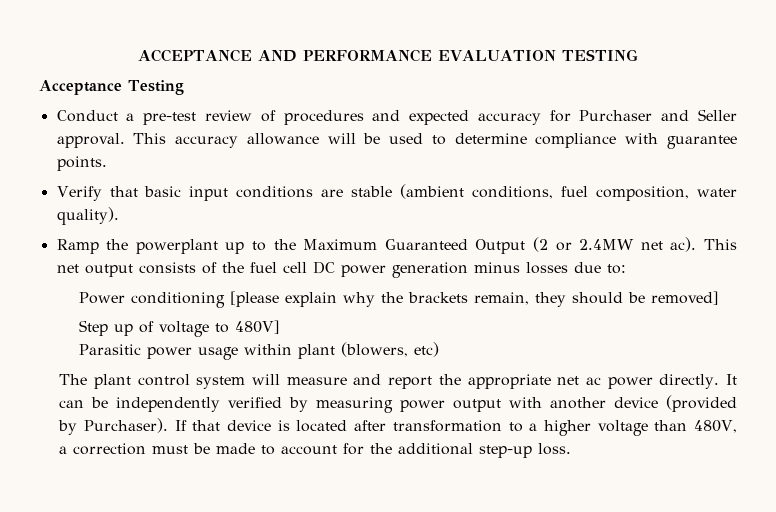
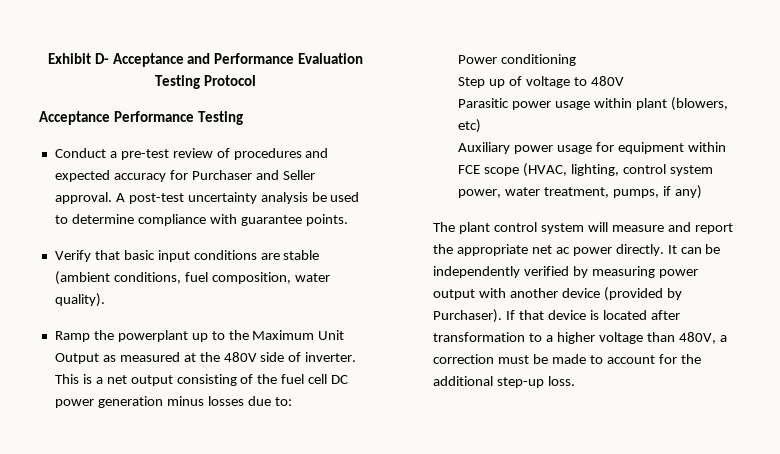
[138,49,638,62] [39,80,122,95] ACCEPTANCE AND PERFORMANCE EVALUATION TESTING // Acceptance -> [47,53,364,67] [155,75,256,89] [39,111,194,125] Exhibit D- Acceptance and Performance Evaluation Testing Protocol // Acceptance Performance
[133,133,356,148] This accuracy allowance will -> [115,192,308,204] A post-test uncertainty analysis
[384,237,738,254] Guaranteed Output (2 or 2.4MW net ac). This -> [318,330,345,340] [54,352,357,364] [54,374,103,384] Unit Output as measured at the 480V side of inverter. This is a
[138,262,196,274] consists -> [176,374,237,386] consisting
[230,291,720,307] [please explain why the brackets remain, they should be removed] -> (577, 60) none
[235,320,281,334] 480V] -> [590,76,624,86] 480V
(440, 349) none -> [458,142,726,154] [458,163,713,177] [458,185,702,199] // Auxiliary power usage for equipment within FCE scope (HVAC, lighting, control system power, water treatment, pumps, if any)

